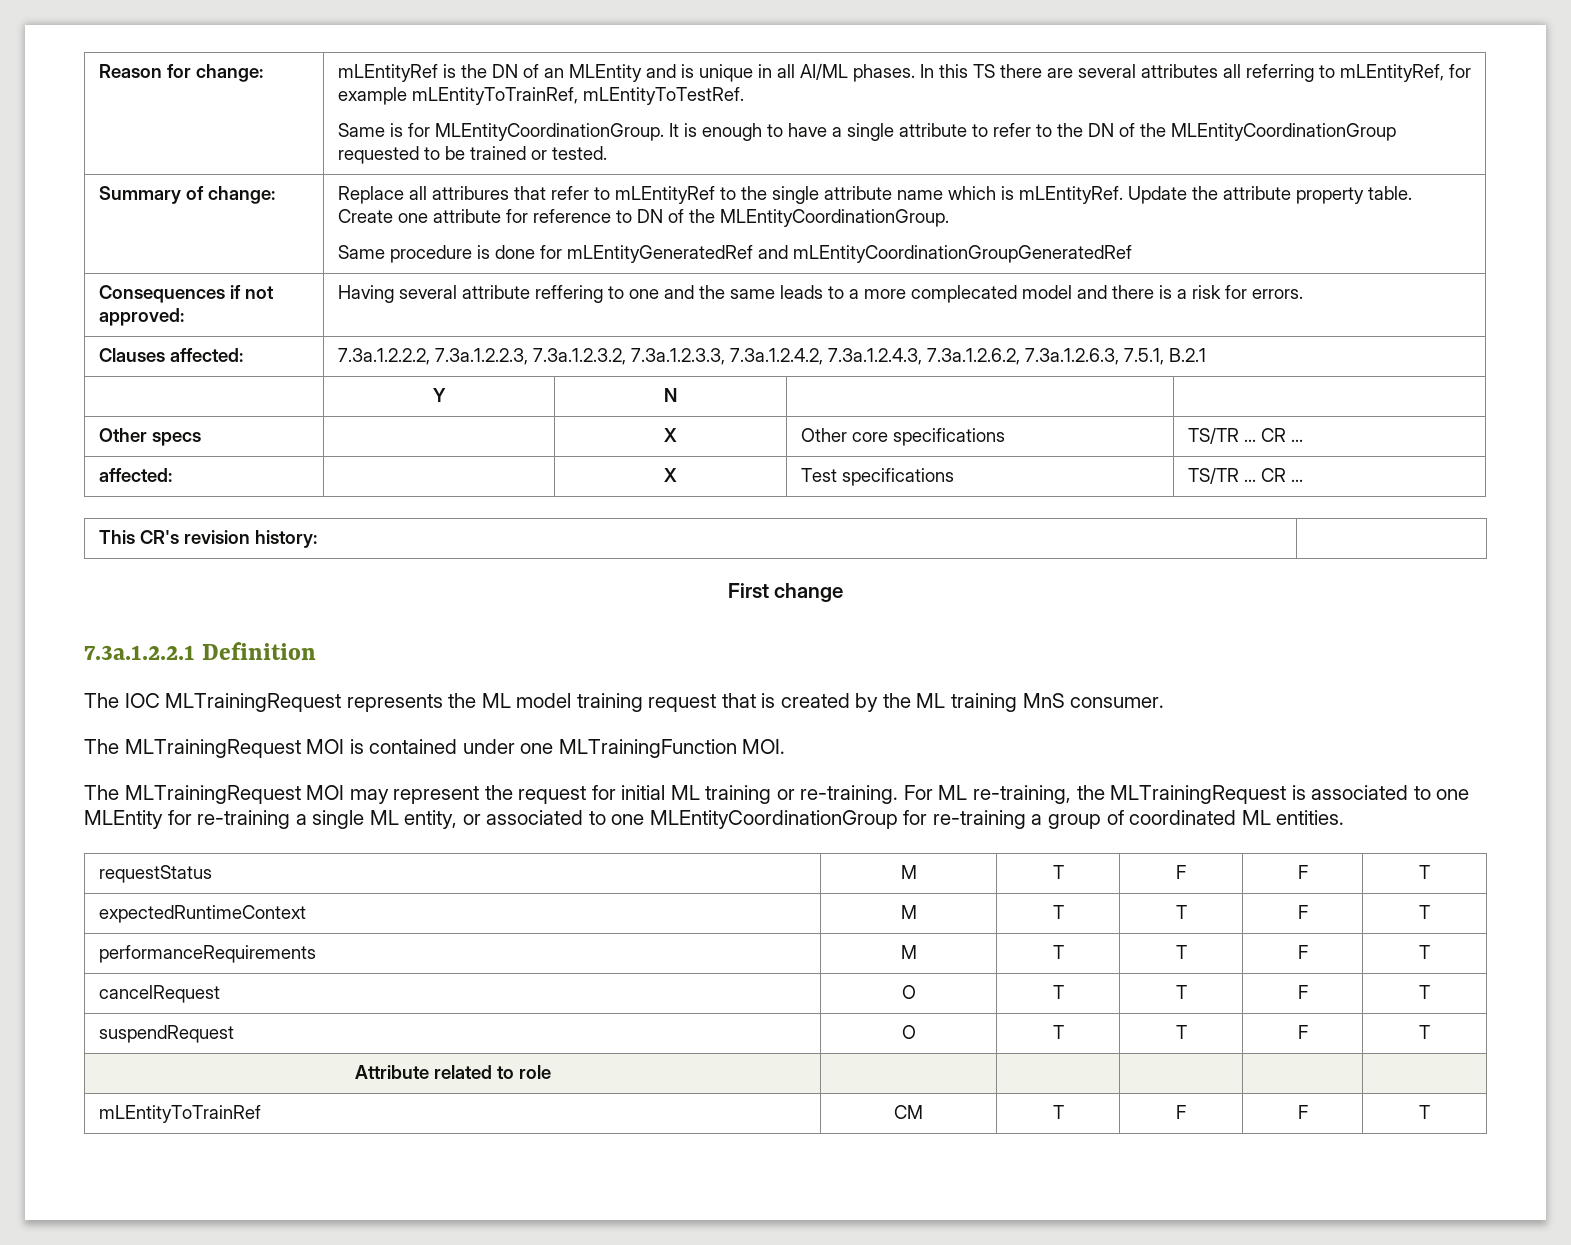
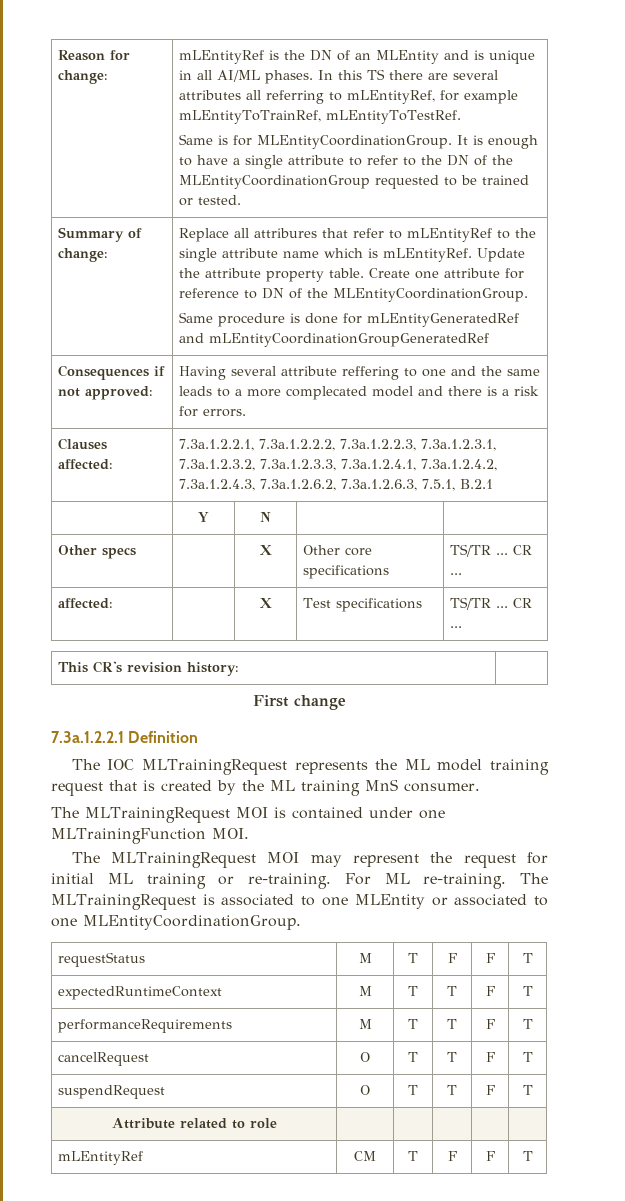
(243, 355) none -> [179,439,255,451] 7.3a.1.2.2.1,
(528, 356) none -> [421,439,497,451] 7.3a.1.2.3.1,
(725, 356) none -> [341,459,417,471] 7.3a.1.2.4.1,
[973,785,1105,804] re-training, the -> [423,873,548,889] re-training. The
[167,810,1345,829] for re-training a single ML entity, or associated to one MLEntityCoordinationGroup for re-training a group of coordinated ML entities. -> [431,894,548,906] [51,915,301,930] or associated to one MLEntityCoordinationGroup.
[98,1105,261,1123] mLEntityToTrainRef -> [58,1151,144,1165] mLEntityRef

